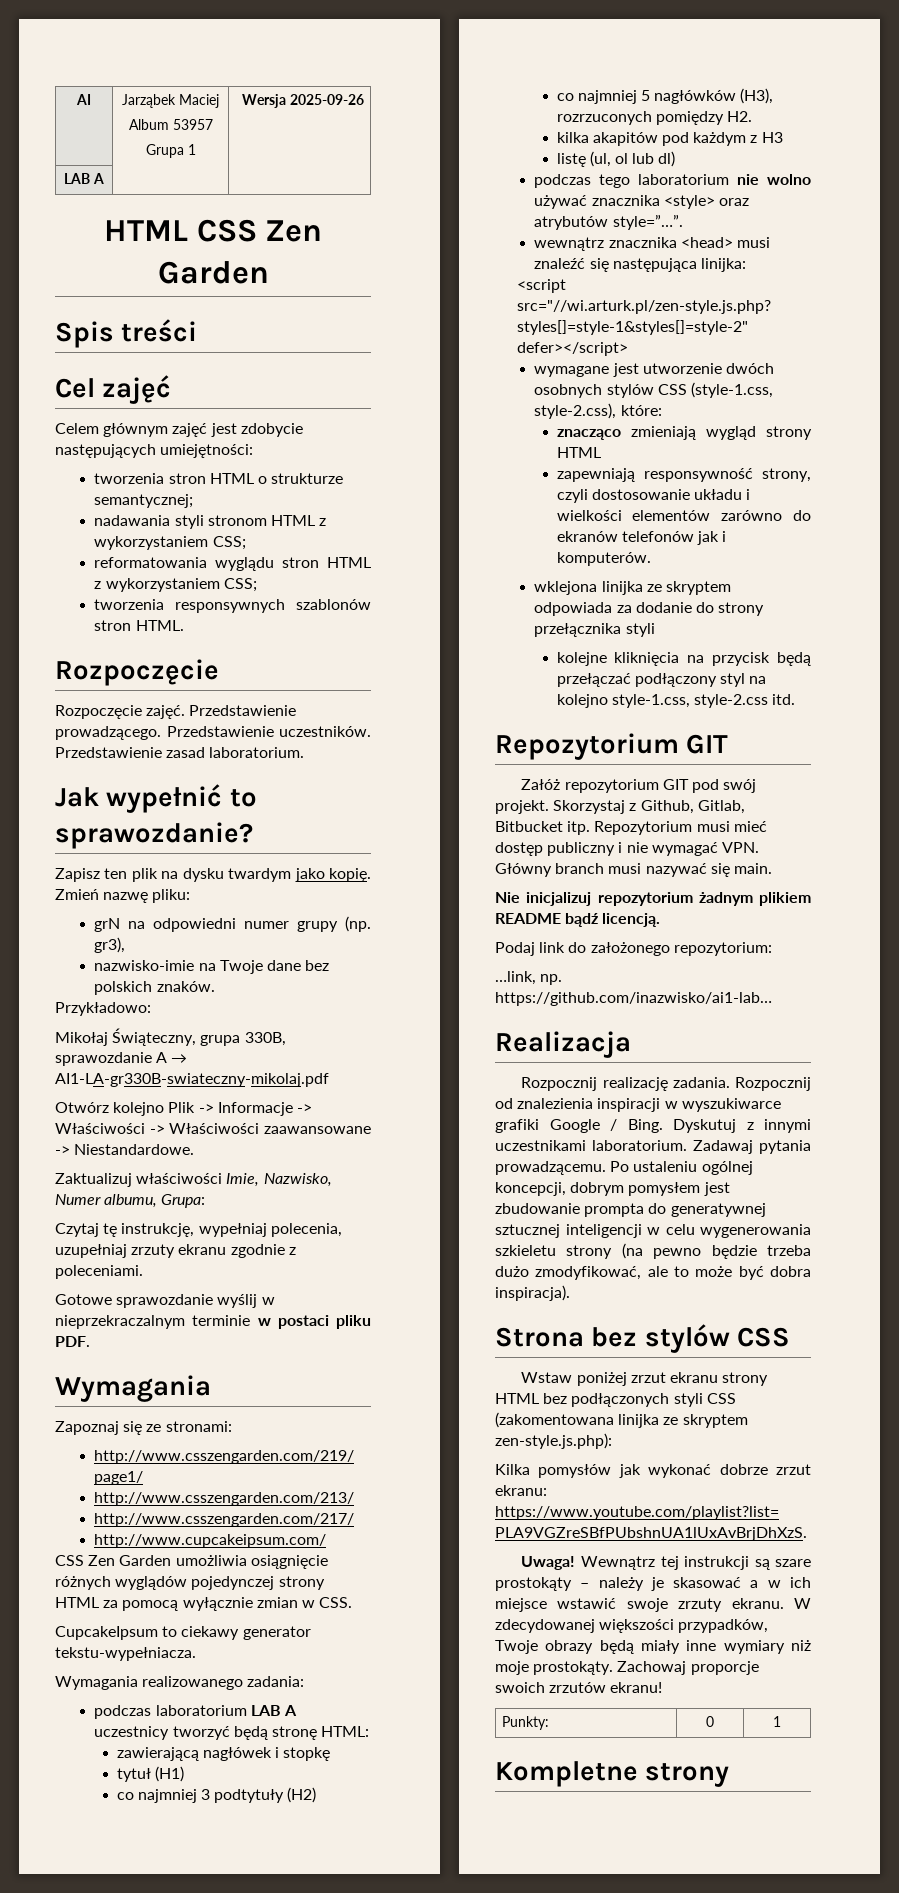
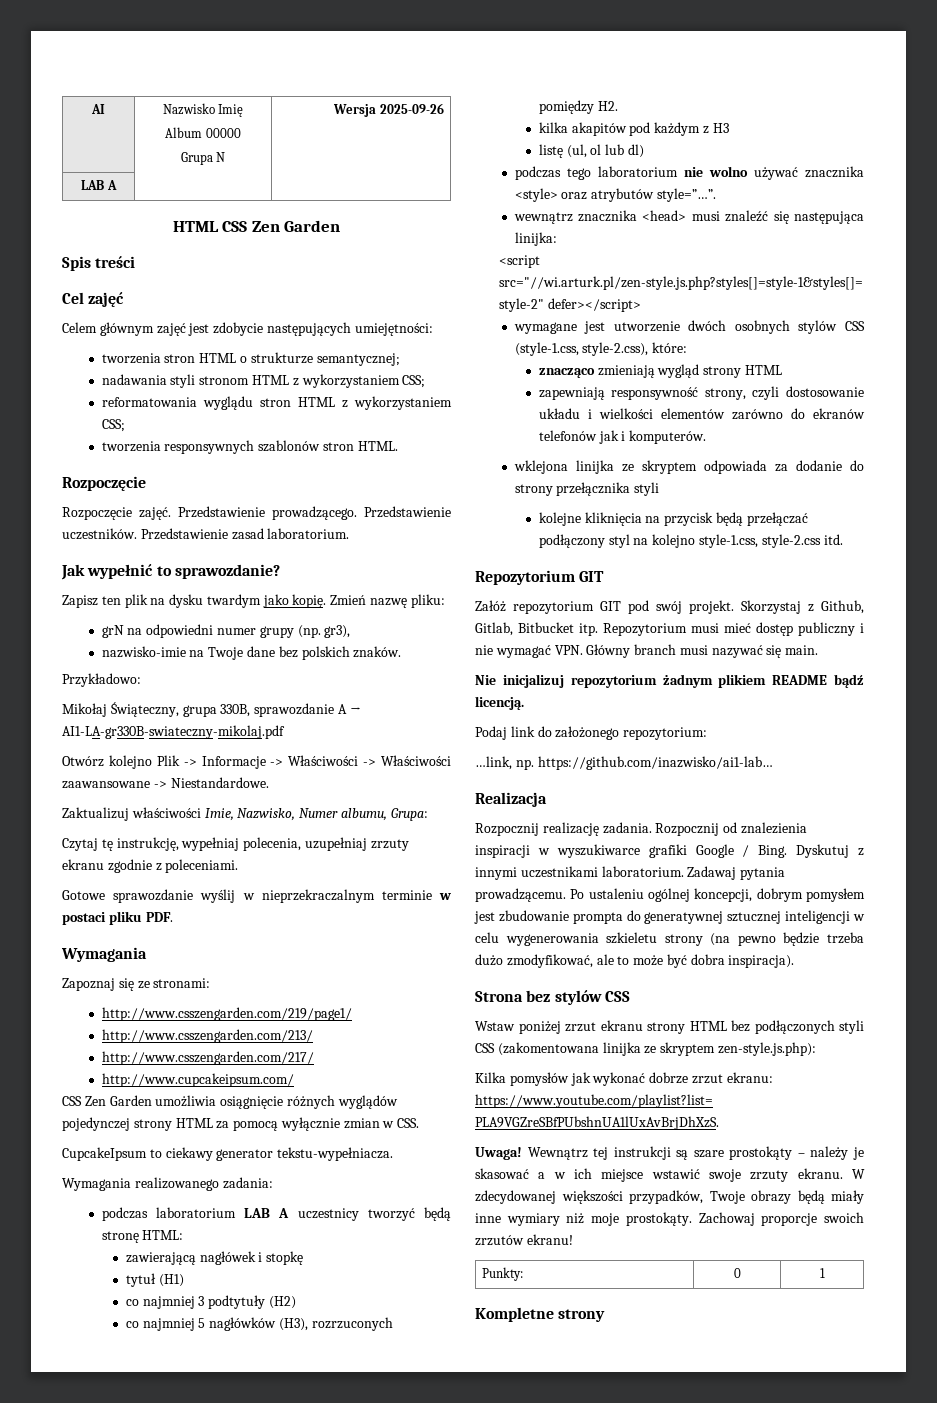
[122,94,219,108] Jarząbek Maciej -> [162,103,244,117] Nazwisko Imię
[172,119,213,130] 53957 -> [205,128,241,138] 00000
[187,144,196,155] 1 -> [216,152,226,162] N

